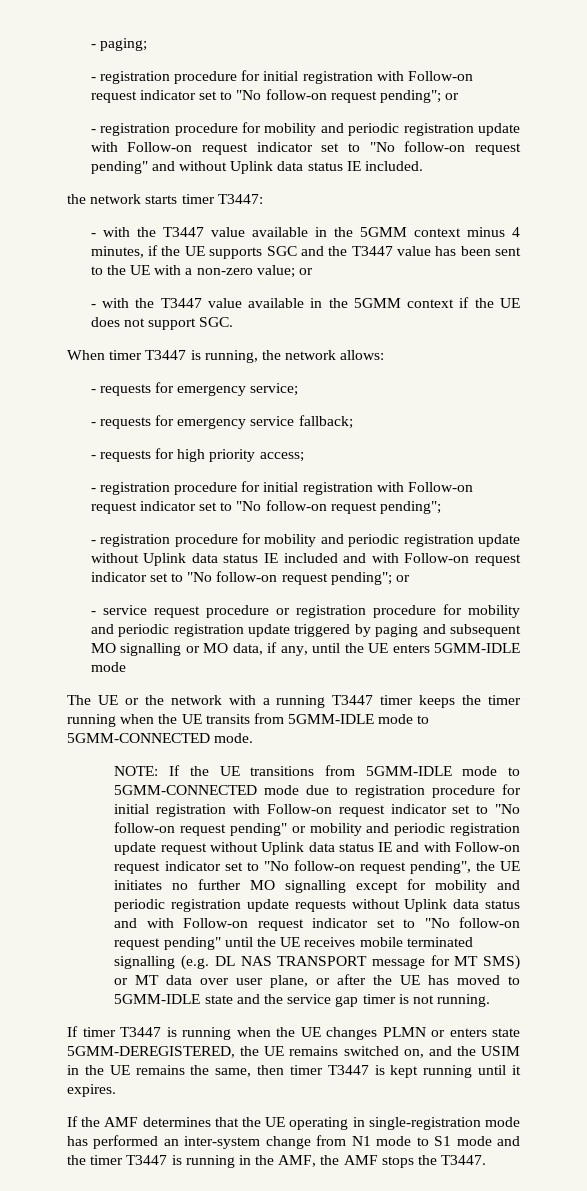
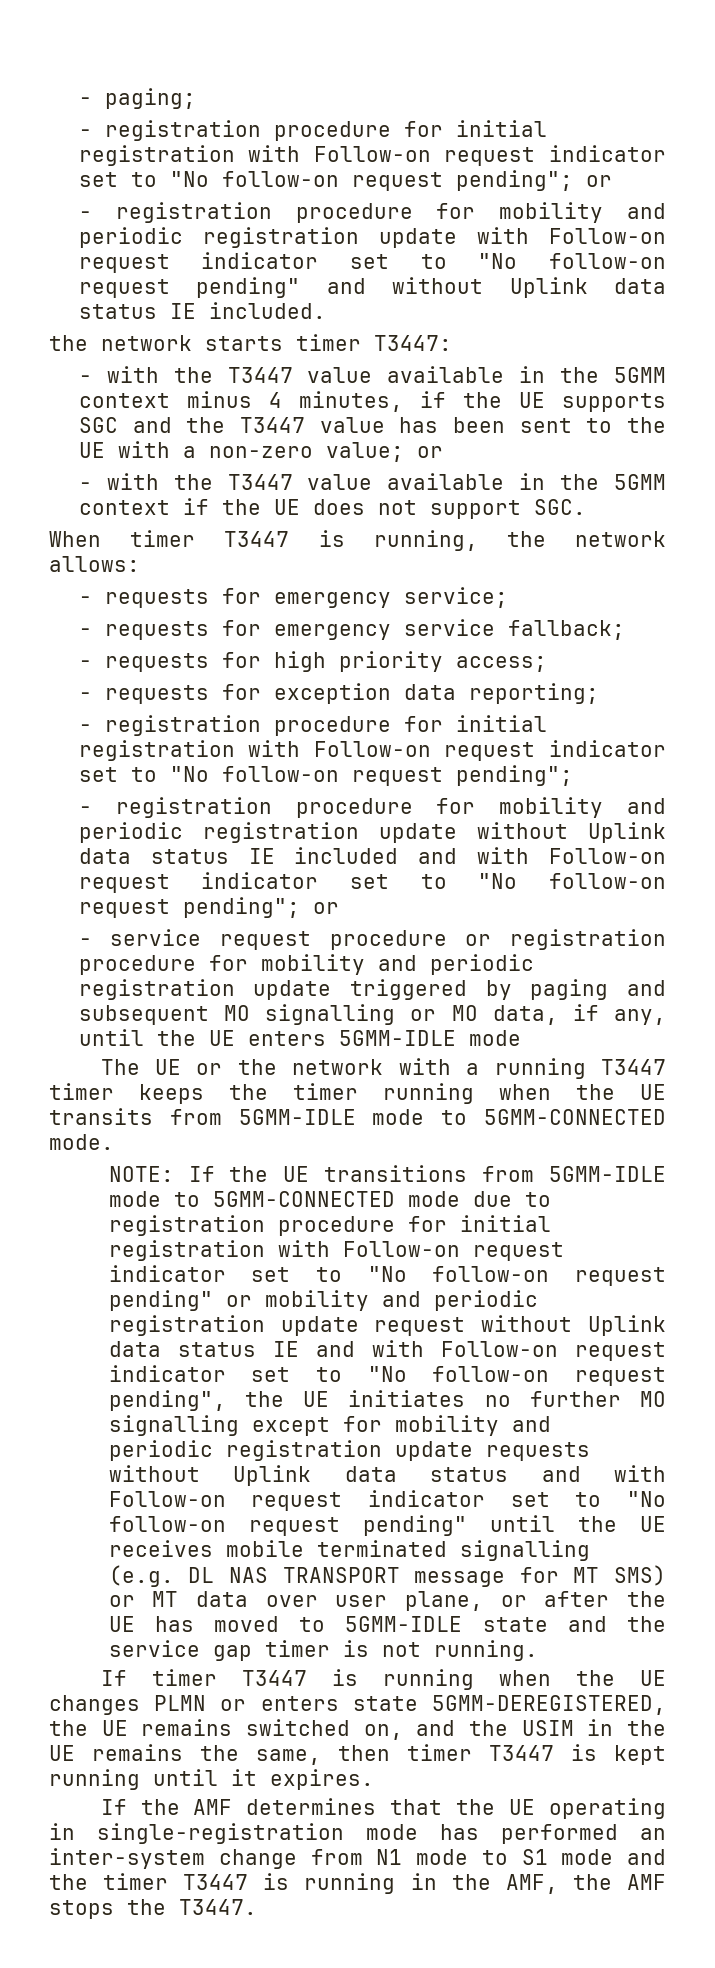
(304, 457) none -> [78,683,599,704] // - requests for exception data reporting;

